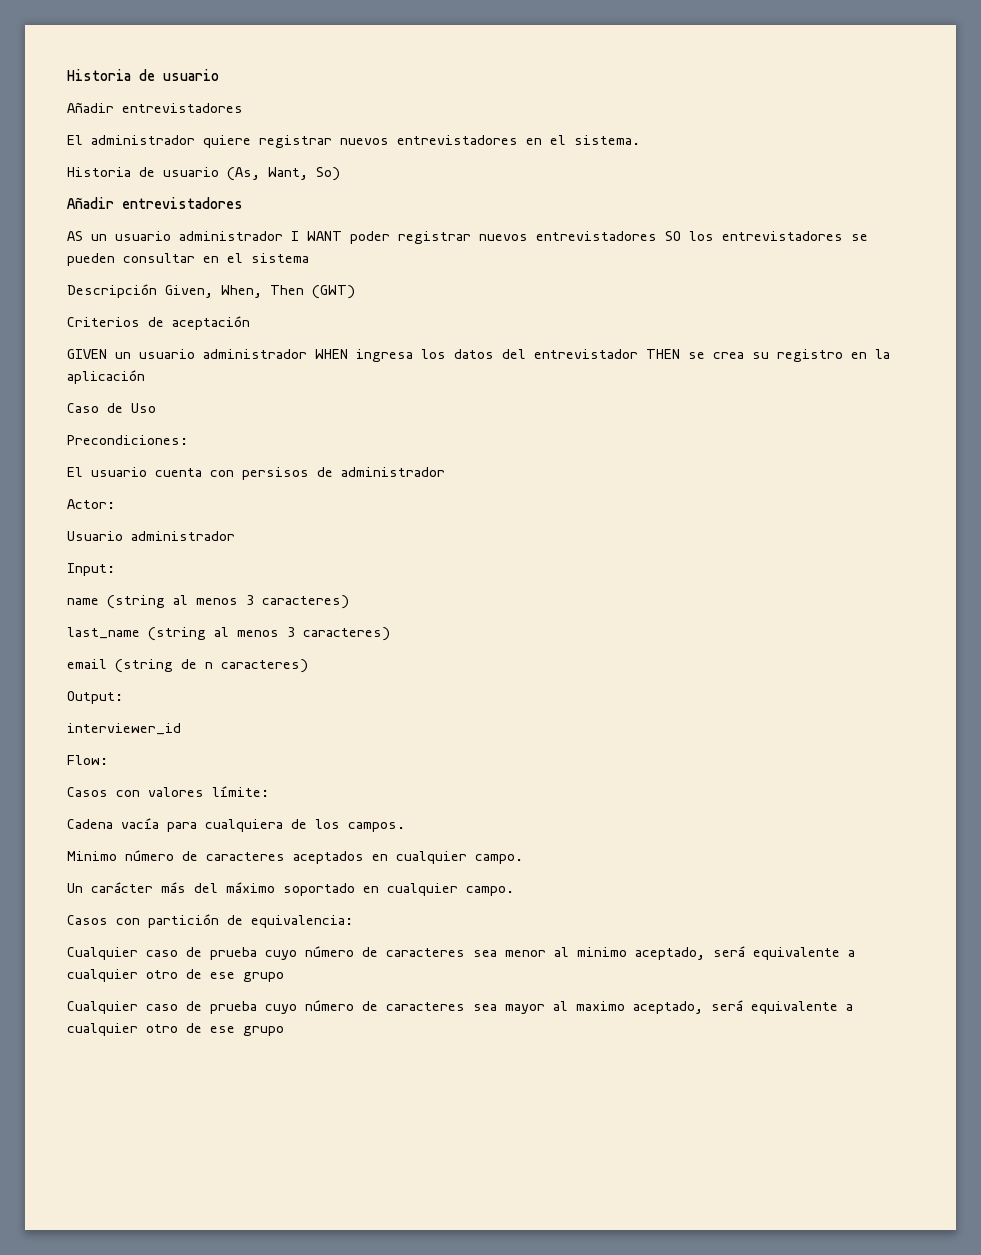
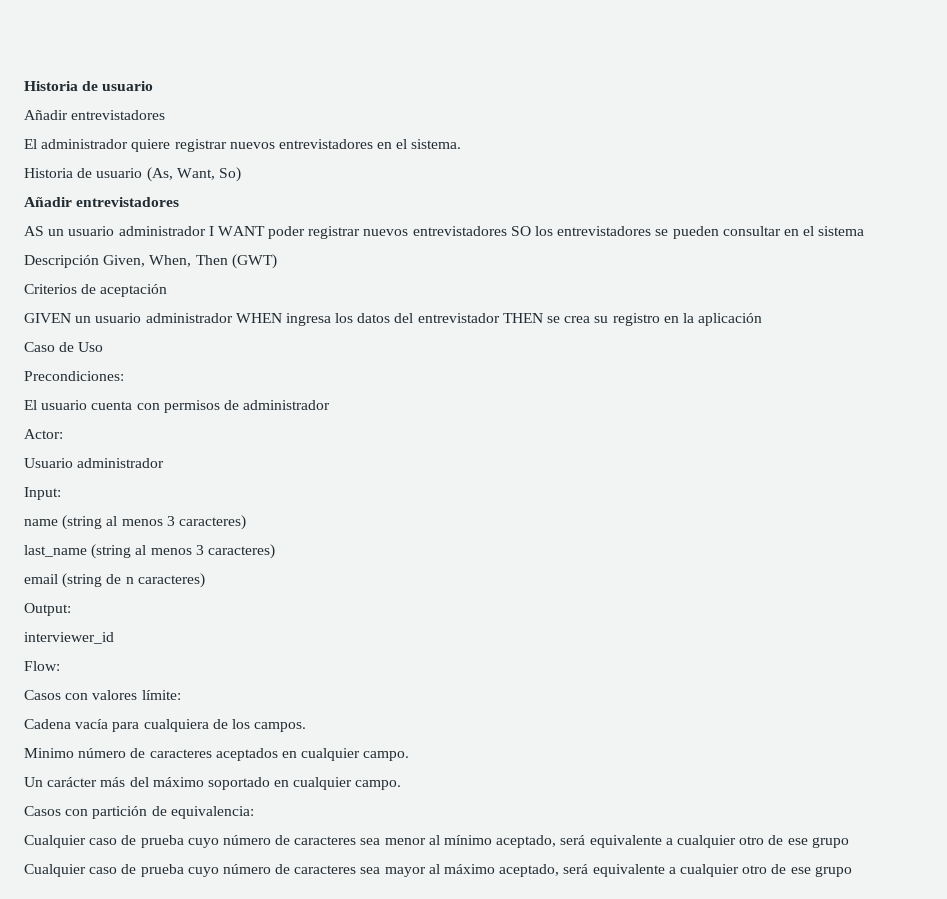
[242,467,309,480] persisos -> [163,400,220,413] permisos
[577,947,627,957] minimo -> [444,835,493,845] mínimo
[576,1001,625,1011] maximo -> [444,864,496,874] máximo

